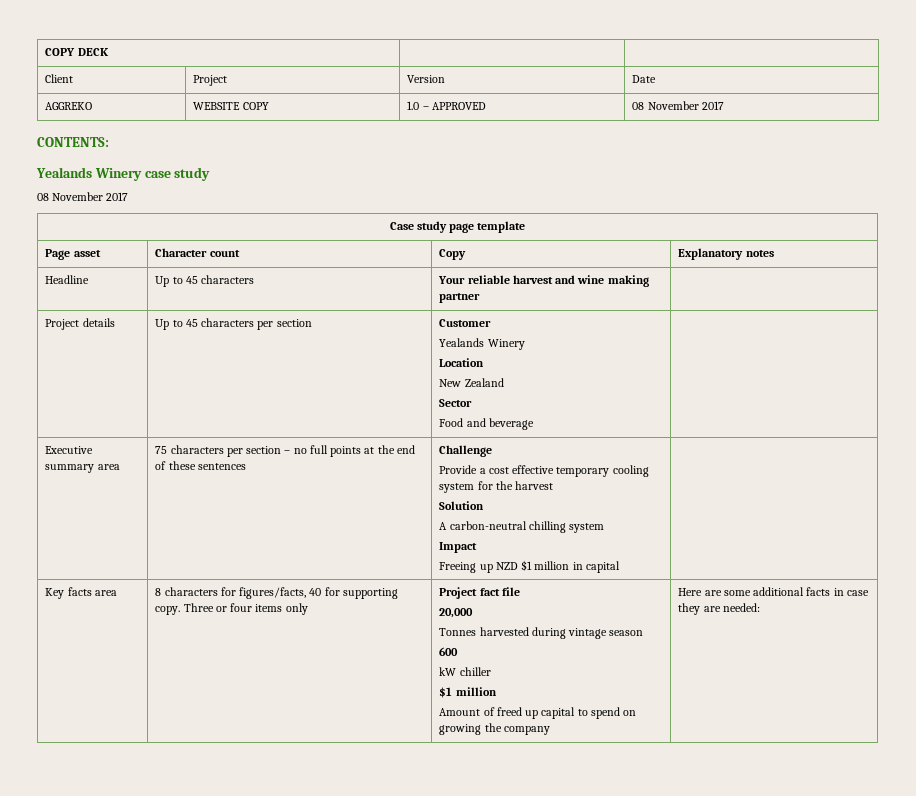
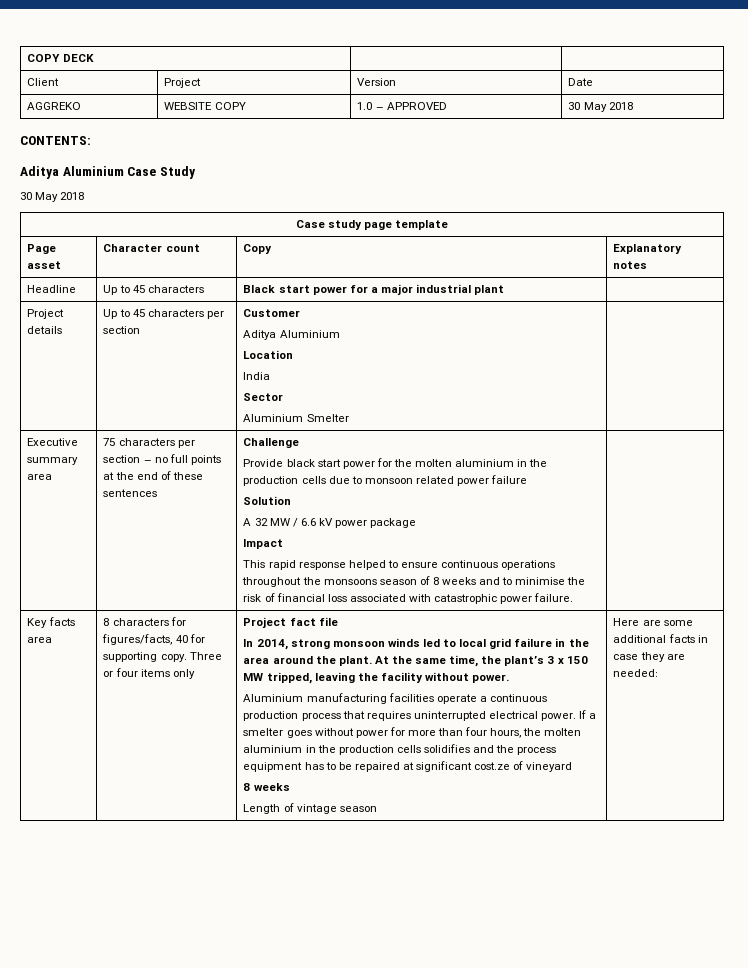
[632,101,724,110] [37,137,109,147] [36,167,211,181] [37,192,129,201] 08 November 2017 // CONTENTS: // Yealands Winery case study // 08 November 2017 -> [568,102,633,112] [20,136,91,145] [20,166,196,179] [20,192,85,202] 30 May 2018 // CONTENTS: // Aditya Aluminium Case Study // 30 May 2018
[438,275,649,287] [439,293,481,303] Your reliable harvest and wine making partner -> [243,284,505,295] Black start power for a major industrial plant
[439,338,525,350] Yealands Winery -> [243,330,340,340] Aditya Aluminium
[439,378,504,387] New Zealand -> [243,372,271,380] India
[439,418,534,430] Food and beverage -> [243,414,349,422] Aluminium Smelter
[479,465,649,477] [439,481,554,493] [439,501,485,510] [439,521,605,533] [439,542,478,553] [439,560,620,573] a cost effective temporary cooling system for the harvest // Solution // A carbon-neutral chilling system // Impact // Freeing up NZD $1 million in capital -> [286,458,548,469] [243,475,528,486] [243,496,292,505] [243,518,417,528] [243,539,284,549] [243,560,556,570] [242,576,586,587] [243,593,574,604] black start power for the molten aluminium in the production cells due to monsoon related power failure // Solution // A 32 MW / 6.6 kV power package // Impact // This rapid response helped to ensure continuous operations throughout the monsoons season of 8 weeks and to minimise the risk of financial loss associated with catastrophic power failure.
[439,608,474,618] [439,627,644,639] [439,647,459,656] [439,667,491,676] [439,687,497,698] [439,707,637,719] [439,723,550,735] 20,000 // Tonnes harvested during vintage season // 600 // kW chiller // $1 million // Amount of freed up capital to spend on growing the company -> [243,638,589,650] [243,655,588,667] [243,672,510,684] [243,693,547,704] [243,710,597,721] [243,727,582,738] [243,744,557,755] [243,761,573,772] [243,783,290,791] [243,803,377,814] In 2014, strong monsoon winds led to local grid failure in the area around the plant. At the same time, the plant’s 3 x 150 MW tripped, leaving the facility without power. // Aluminium manufacturing facilities operate a continuous production process that requires uninterrupted electrical power. If a smelter goes without power for more than four hours, the molten aluminium in the production cells solidifies and the process equipment has to be repaired at significant cost.ze of vineyard // 8 weeks // Length of vintage season

